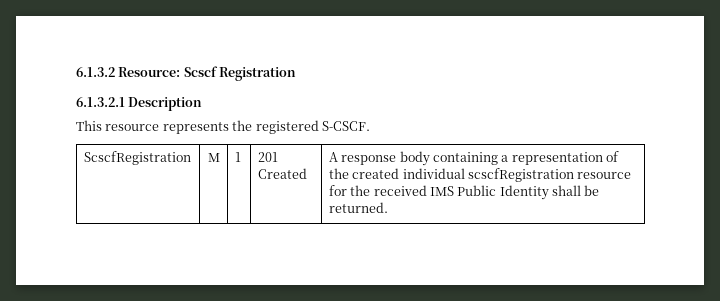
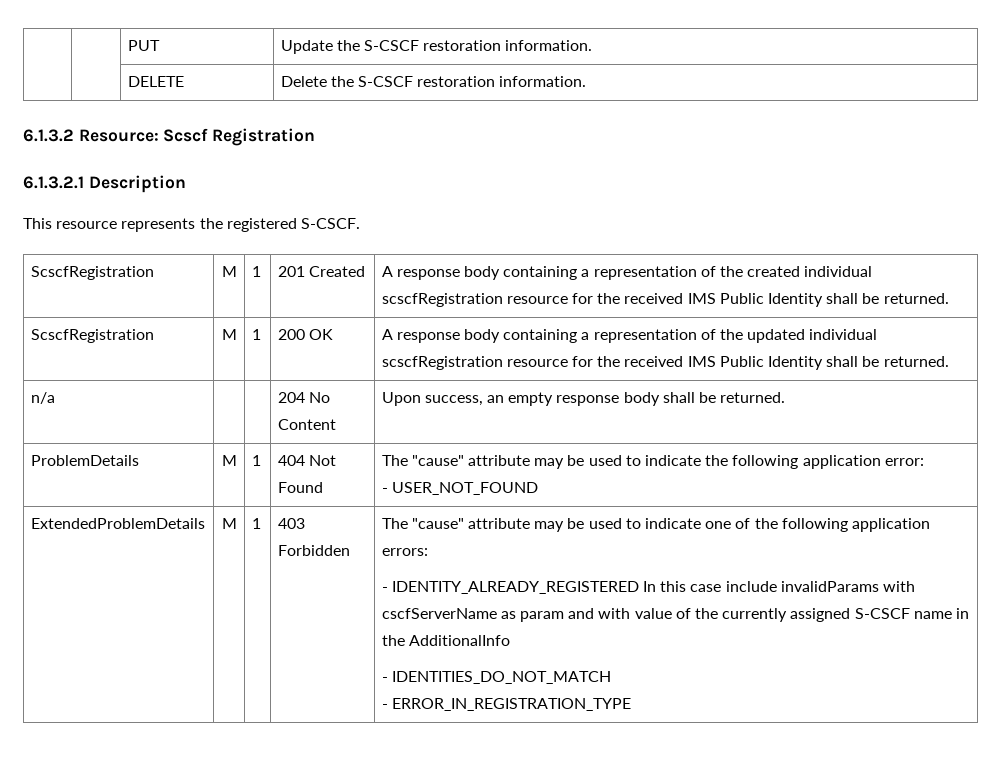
(76, 72) none -> [127,40,160,51] [280,40,593,54] [127,76,184,87] [280,76,587,87] | | PUT | Update the S-CSCF restoration information. // | | DELETE | Delete the S-CSCF restoration information. //
(388, 207) none -> [30,329,154,343] [221,329,237,340] [251,329,261,340] [277,329,333,340] [381,329,878,343] [381,356,949,370] [30,392,55,404] [277,392,330,403] [277,419,336,430] [381,392,786,406] [30,455,139,466] [221,455,237,466] [251,455,261,466] [277,455,336,466] [277,482,323,493] [381,455,924,469] [381,482,538,495] [30,518,205,529] [221,518,237,529] [251,518,261,529] [277,518,305,529] [277,545,350,556] [381,518,930,532] [381,548,428,556] [381,581,916,594] [381,608,969,622] [381,635,510,646] [381,671,611,684] [381,698,631,711] // ScscfRegistration | M | 1 | 200 OK | A response body containing a representation of the updated individual scscfRegistration resource for the received IMS Public Identity shall be returned. // n/a | | | 204 No Content | Upon success, an empty response body shall be returned. // ProblemDetails | M | 1 | 404 Not Found | The "cause" attribute may be used to indicate the following application error: // - USER_NOT_FOUND // ExtendedProblemDetails | M | 1 | 403 Forbidden | The "cause" attribute may be used to indicate one of the following application errors: // - IDENTITY_ALREADY_REGISTERED In this case include invalidParams with cscfServerName as param and with value of the currently assigned S-CSCF name in the AdditionalInfo // - IDENTITIES_DO_NOT_MATCH // - ERROR_IN_REGISTRATION_TYPE

